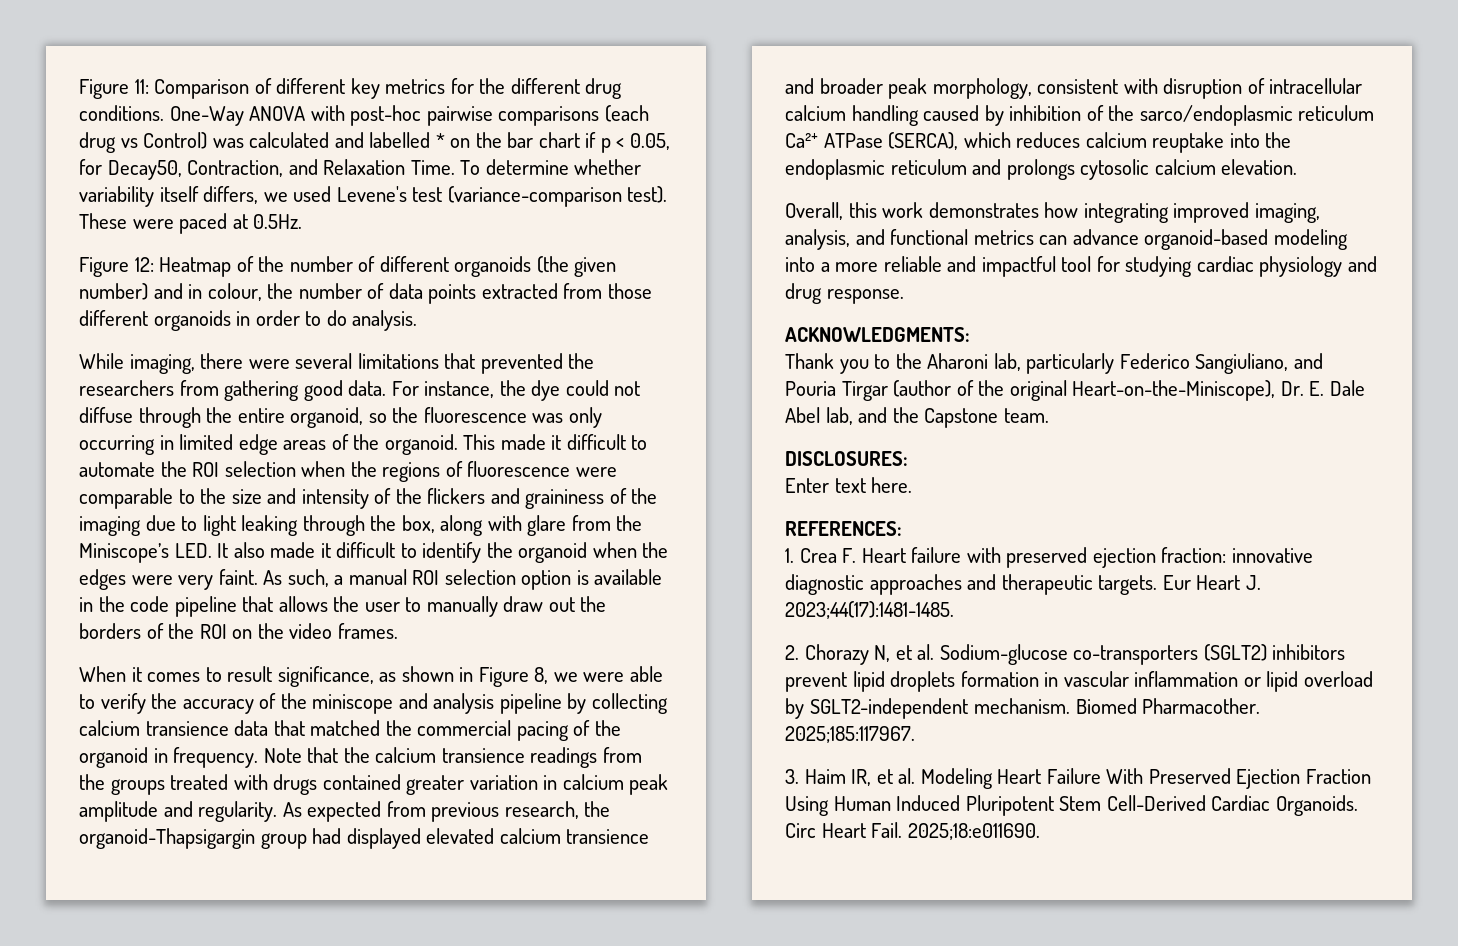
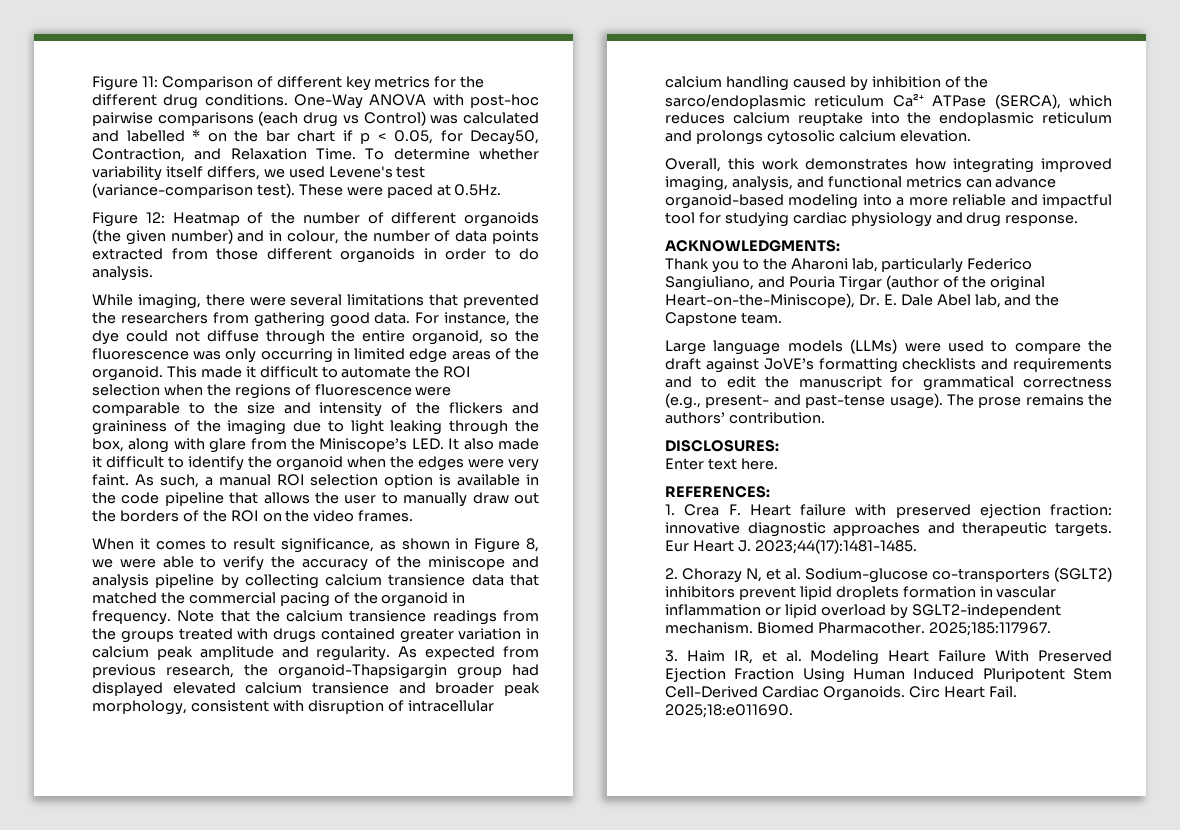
(1049, 415) none -> [665,339,1112,355] [665,358,1112,373] [665,376,1112,391] [665,393,1112,409] [665,412,825,424] // Large language models (LLMs) were used to compare the draft against JoVE’s formatting checklists and requirements and to edit the manuscript for grammatical correctness (e.g., present- and past-tense usage). The prose remains the authors’ contribution.

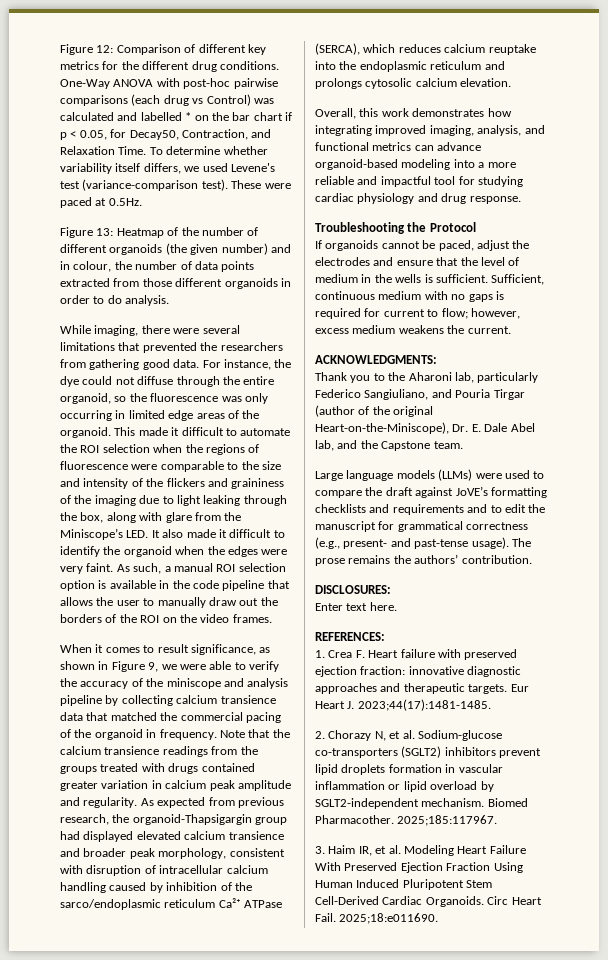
[92,76,158,91] Figure 11: -> [60,44,114,55] Figure 12:
[145,212,165,223] 12: -> [96,228,114,236] 13:
[526,538,539,552] 8, -> [148,662,159,672] 9,
(1079, 220) none -> [315,222,476,234] [315,240,530,251] [315,257,520,266] [315,274,545,285] [315,291,504,302] [315,308,520,319] [315,325,511,334] // Troubleshooting the Protocol // If organoids cannot be paced, adjust the electrodes and ensure that the level of medium in the wells is sufficient. Sufficient, continuous medium with no gaps is required for current to flow; however, excess medium weakens the current.

